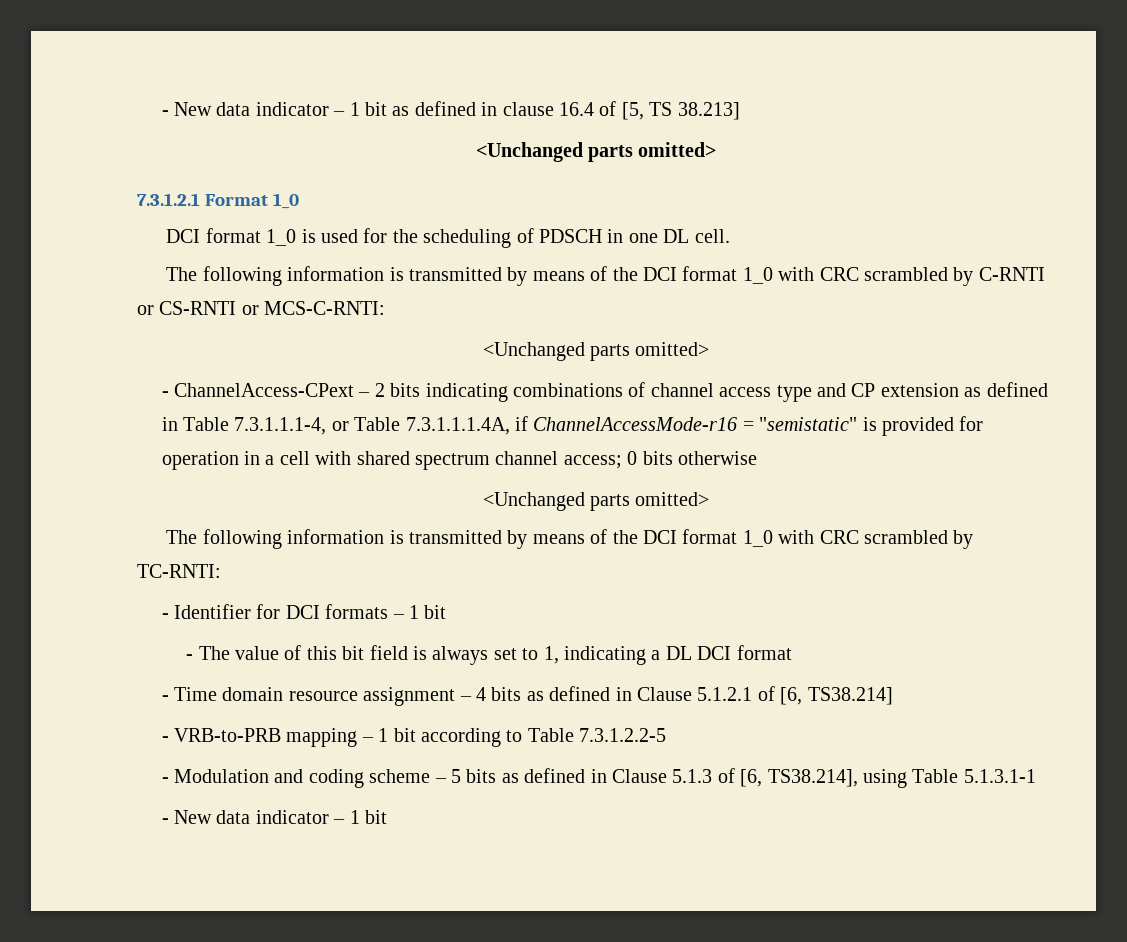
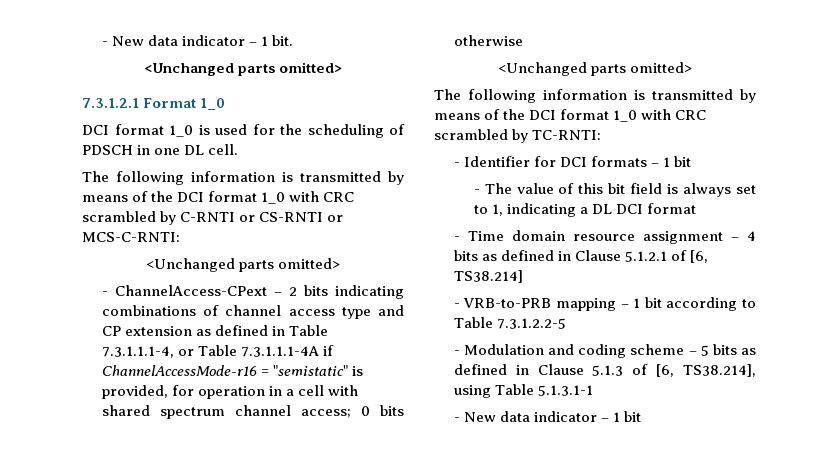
[161,101,740,120] - New data indicator – 1 bit as defined in clause 16.4 of [5, TS 38.213] -> [101,35,294,46] - New data indicator – 1 bit.
[405,417,510,435] 7.3.1.1.1.4A, -> [240,346,319,357] 7.3.1.1.1-4A
[882,417,955,436] provided -> [101,385,168,399] provided,

